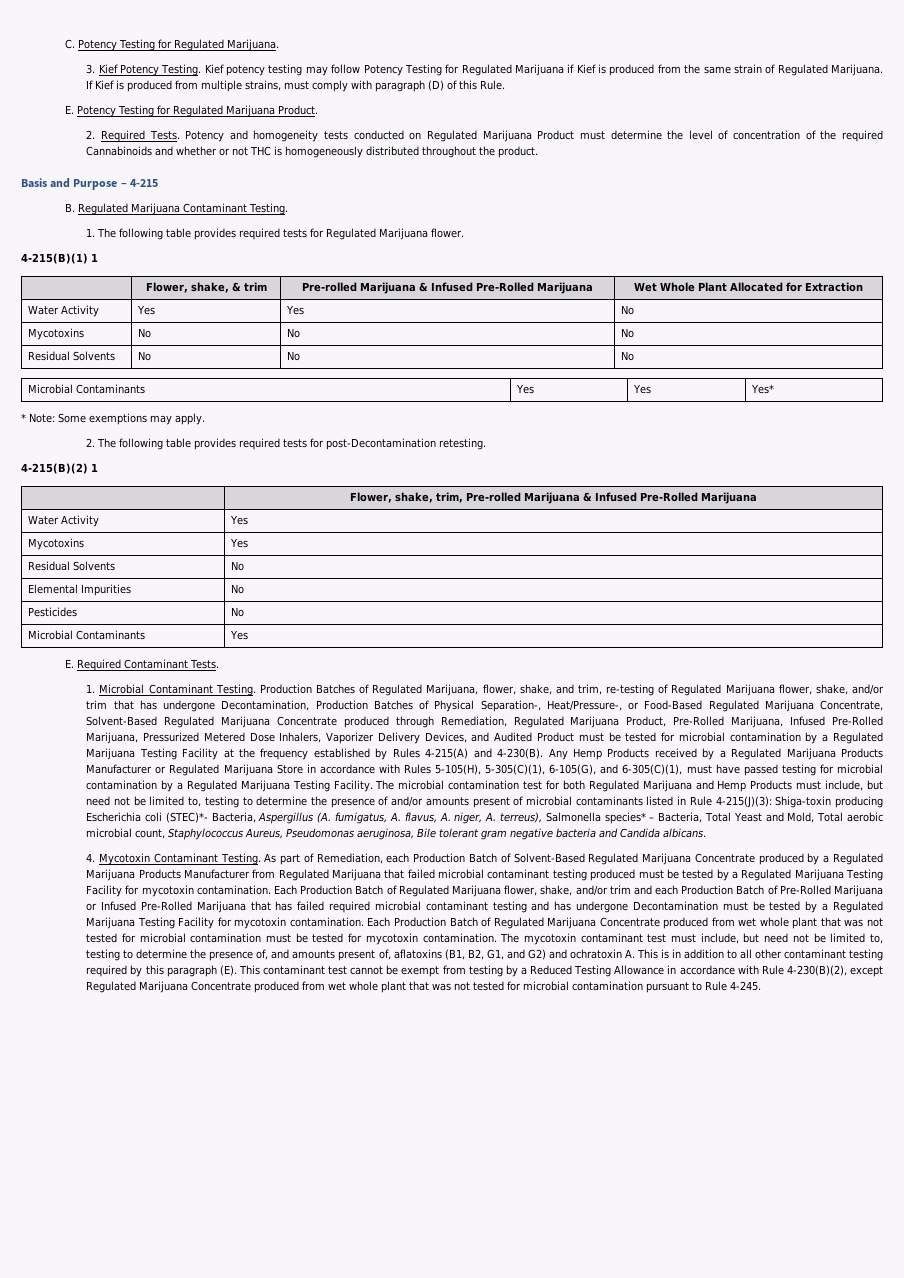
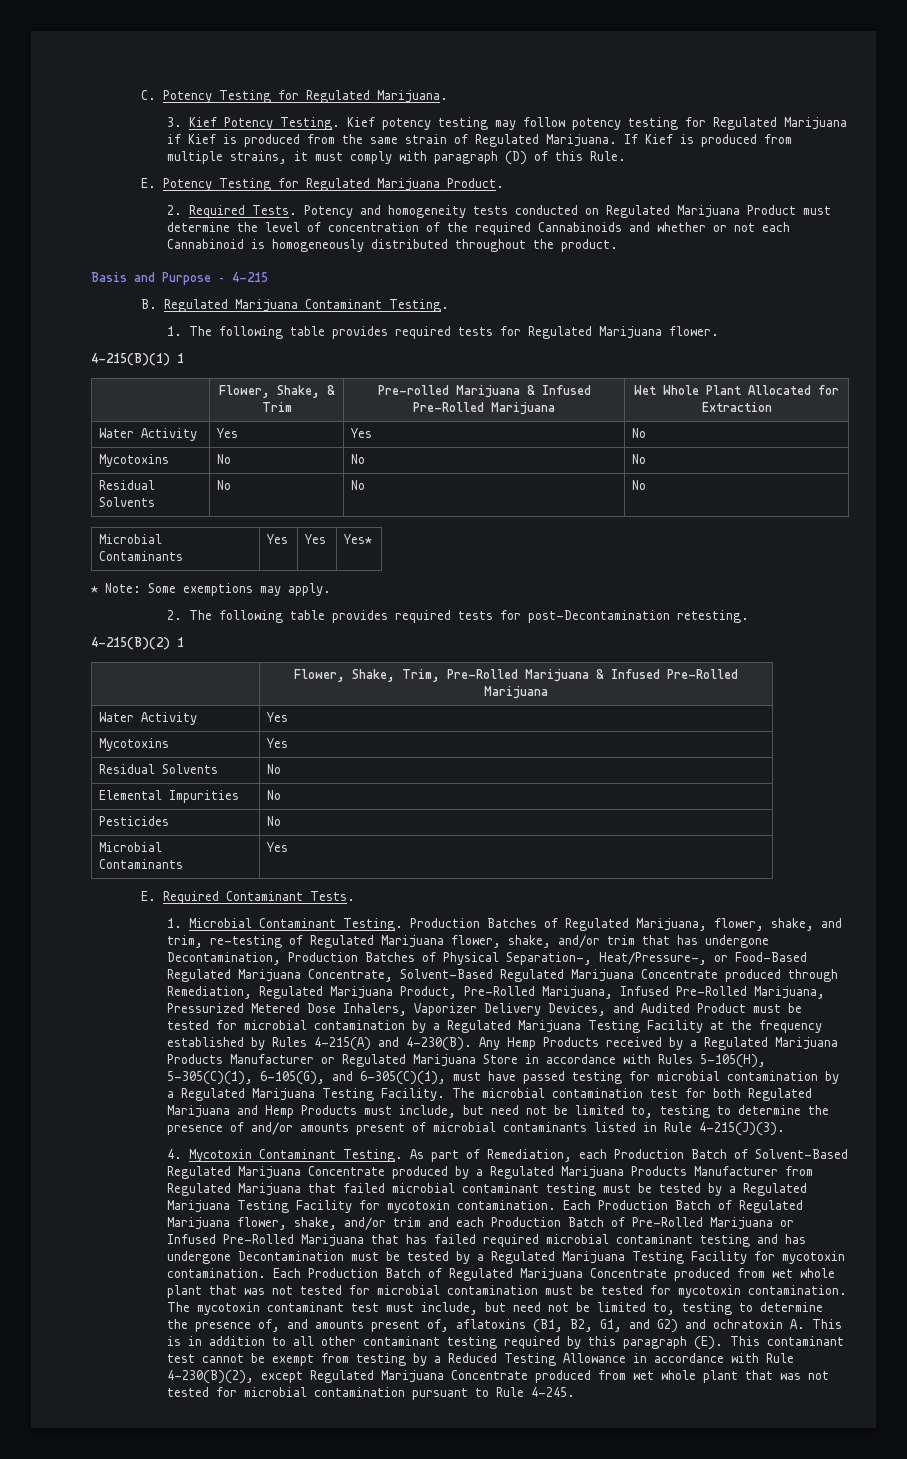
[363,64,442,76] Potency Testing -> [571,117,678,130] potency testing
(282, 85) none -> [293,151,308,161] it
[250,146,272,156] THC -> [761,222,790,232] [166,239,244,249] each Cannabinoid
[190,282,267,293] shake, & trim -> [276,385,335,398] [261,402,292,412] Shake, & Trim
[394,492,521,503] shake, trim, Pre-rolled -> [352,669,518,682] Shake, Trim, Pre-Rolled
[715,796,883,808] [86,812,883,824] [86,828,707,840] 4-215(J)(3): Shiga-toxin producing Escherichia coli (STEC)*- Bacteria, Aspergillus (A. fumigatus, A. flavus, A. niger, A. terreus), Salmonella species* – Bacteria, Total Yeast and Mold, Total aerobic microbial count, Staphylococcus Aureus, Pseudomonas aeruginosa, Bile tolerant gram negative bacteria and Candida albicans. -> [698,1122,785,1136] 4-215(J)(3).
[590,869,636,881] produced -> (596, 1189) none

